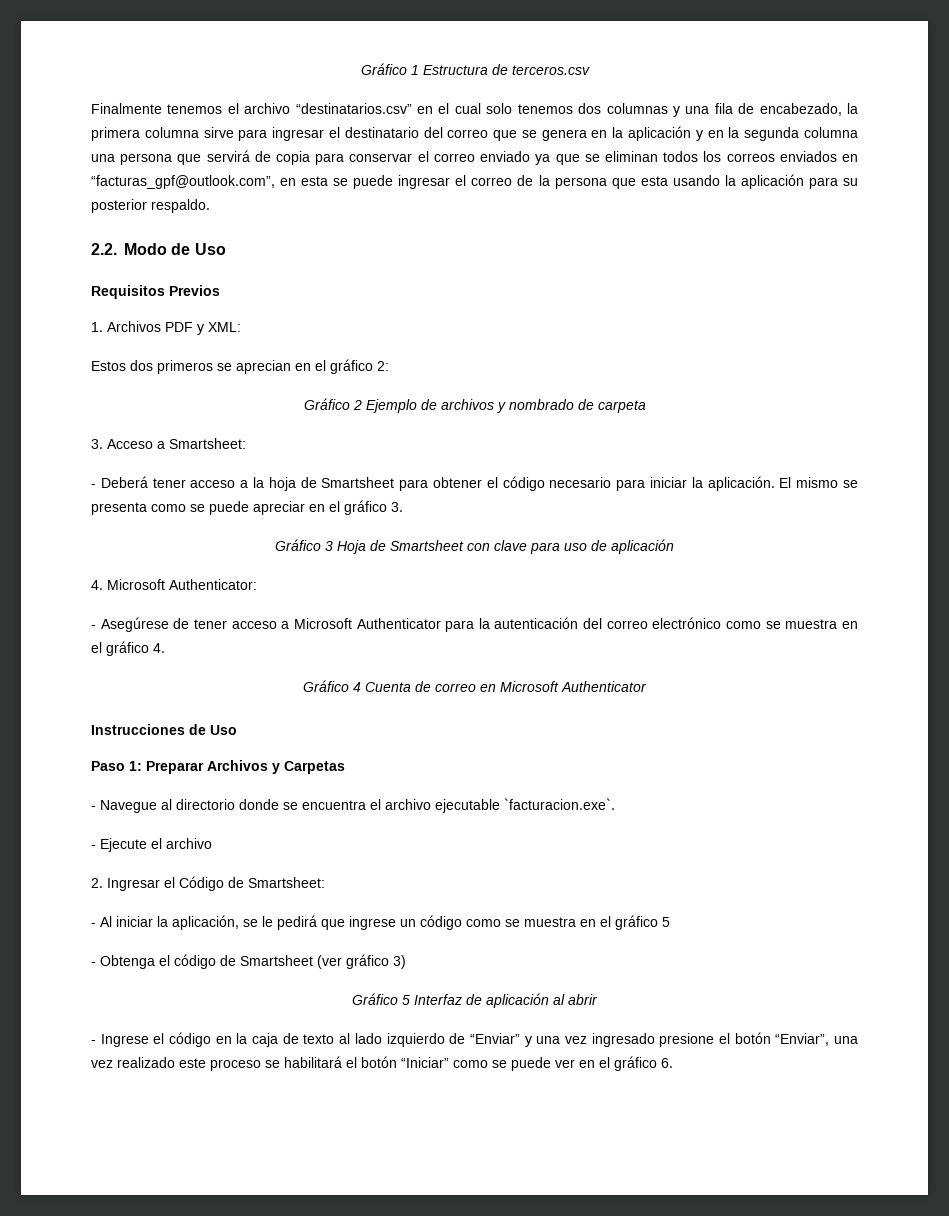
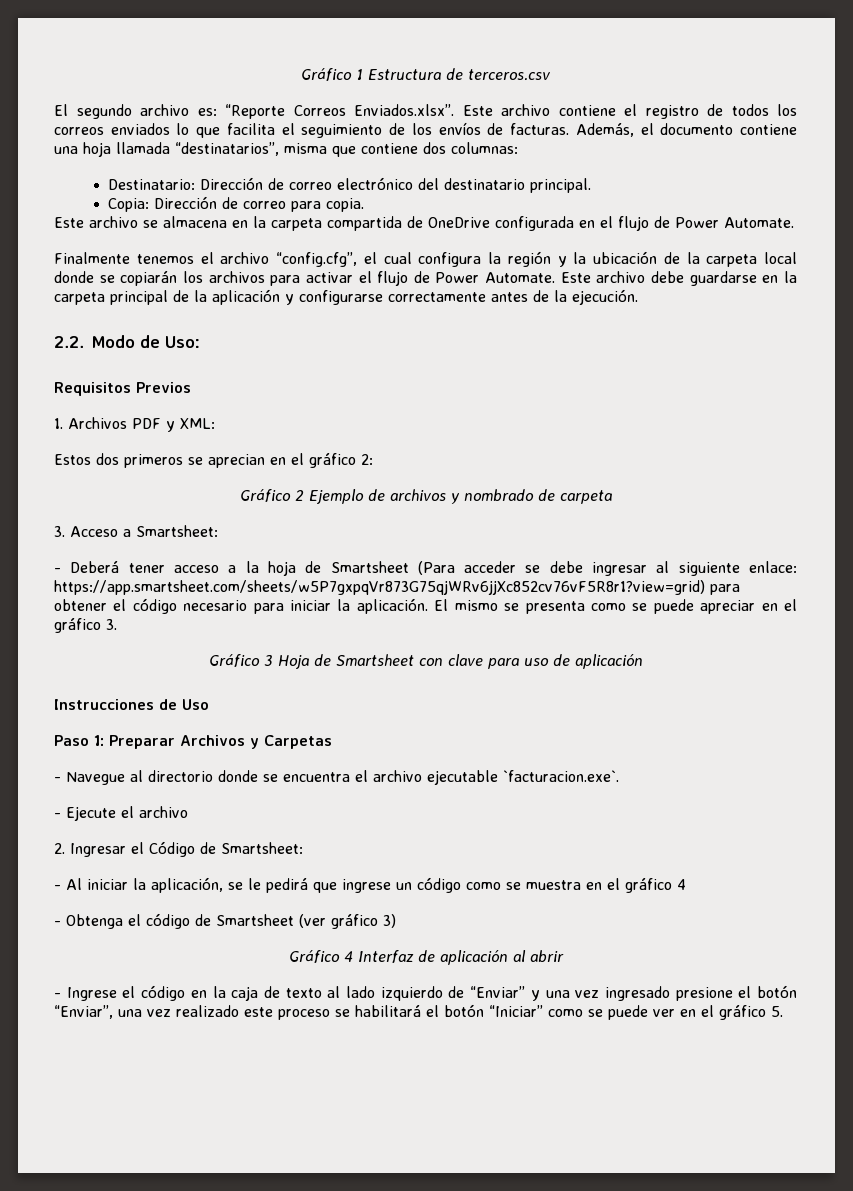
[91,103,858,117] [91,126,858,141] [91,150,859,165] [91,174,858,189] [91,199,210,213] Finalmente tenemos el archivo “destinatarios.csv” en el cual solo tenemos dos columnas y una fila de encabezado, la primera columna sirve para ingresar el destinatario del correo que se genera en la aplicación y en la segunda columna una persona que servirá de copia para conservar el correo enviado ya que se eliminan todos los correos enviados en “facturas_gpf@outlook.com”, en esta se puede ingresar el correo de la persona que esta usando la aplicación para su posterior respaldo. -> [54,104,797,119] [54,122,798,138] [54,142,518,157] [108,177,592,193] [108,196,365,212] [54,216,794,231] [54,251,797,267] [54,271,797,286] [54,289,638,305] El segundo archivo es: “Reporte Correos Enviados.xlsx”. Este archivo contiene el registro de todos los correos enviados lo que facilita el seguimiento de los envíos de facturas. Además, el documento contiene una hoja llamada “destinatarios”, misma que contiene dos columnas: // Destinatario: Dirección de correo electrónico del destinatario principal. // Copia: Dirección de correo para copia. // Este archivo se almacena en la carpeta compartida de OneDrive configurada en el flujo de Power Automate. // Finalmente tenemos el archivo “config.cfg”, el cual configura la región y la ubicación de la carpeta local donde se copiarán los archivos para activar el flujo de Power Automate. Este archivo debe guardarse en la carpeta principal de la aplicación y configurarse correctamente antes de la ejecución.
[194,243,226,255] Uso -> [165,336,200,348] Uso:
(395, 482) none -> [417,561,797,576] [54,580,705,595] (Para acceder se debe ingresar al siguiente enlace: https://app.smartsheet.com/sheets/w5P7gxpqVr873G75qjWRv6jjXc852cv76vF5R8r1?view=grid)
[91,579,257,590] [91,617,858,632] [91,641,165,656] [303,680,647,692] // 4. Microsoft Authenticator: // - Asegúrese de tener acceso a Microsoft Authenticator para la autenticación del correo electrónico como se muestra en el gráfico 4. // Gráfico 4 Cuenta de correo en Microsoft Authenticator -> (643, 661) none
[662,917,670,927] 5 -> [677,879,686,890] 4
[402,995,410,1005] 5 -> [343,951,353,962] 4
[661,1058,673,1068] 6. -> [771,1006,783,1017] 5.

